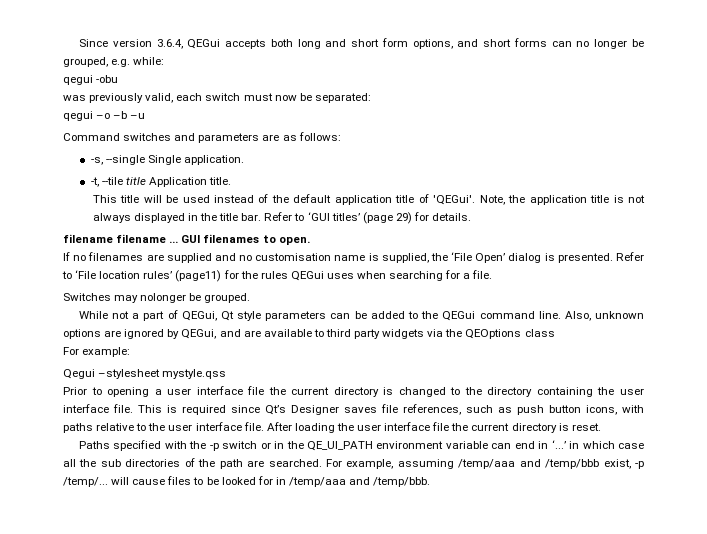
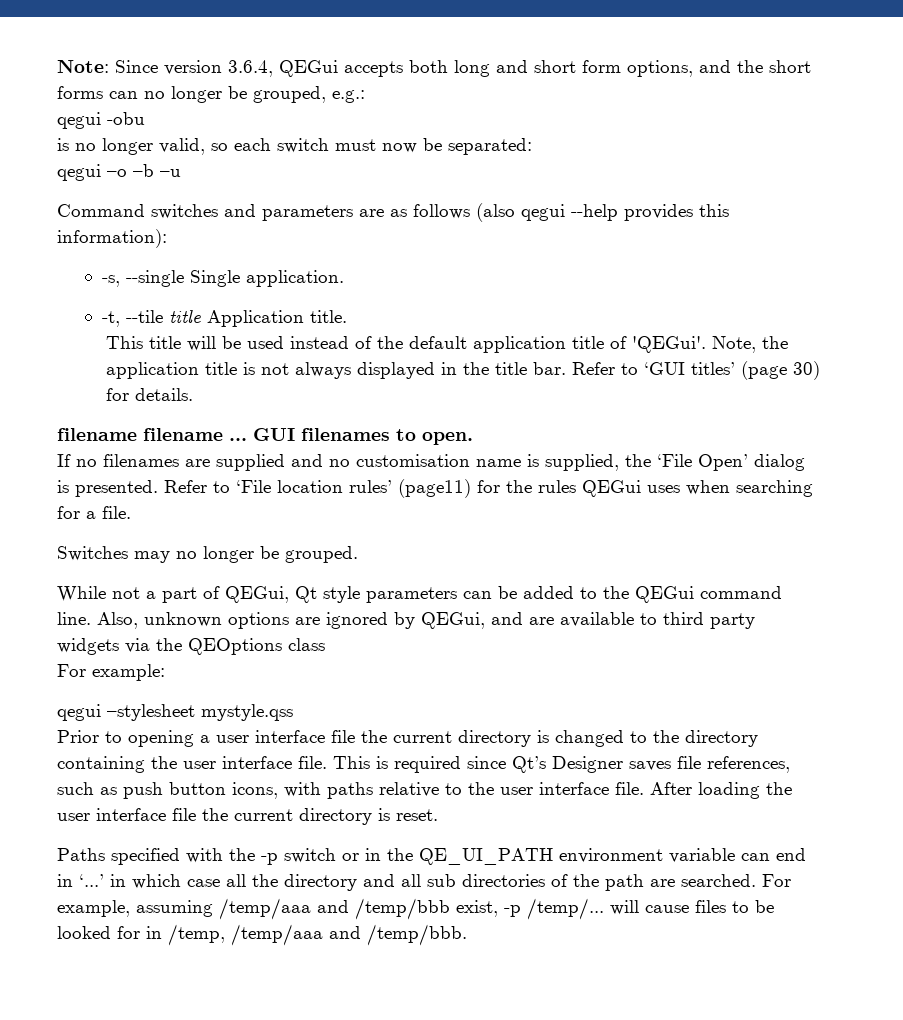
(78, 43) none -> [57,60,109,73] Note:
(479, 43) none -> [737,60,763,73] the
[111,57,165,67] e.g. while: -> [332,90,365,103] e.g.:
[63,93,174,103] was previously valid, -> [57,138,228,155] is no longer valid, so
[298,132,341,141] follows: -> [413,203,729,222] [57,229,167,248] follows (also qegui --help provides this information):
[395,212,412,224] 29) -> [792,361,820,380] 30)
[140,293,187,303] nolonger -> [176,546,254,563] no longer
[63,369,95,379] Qegui -> [57,704,101,721] qegui
(97, 463) none -> [284,874,421,891] directory and all
(286, 481) none -> [168,924,225,946] /temp,

